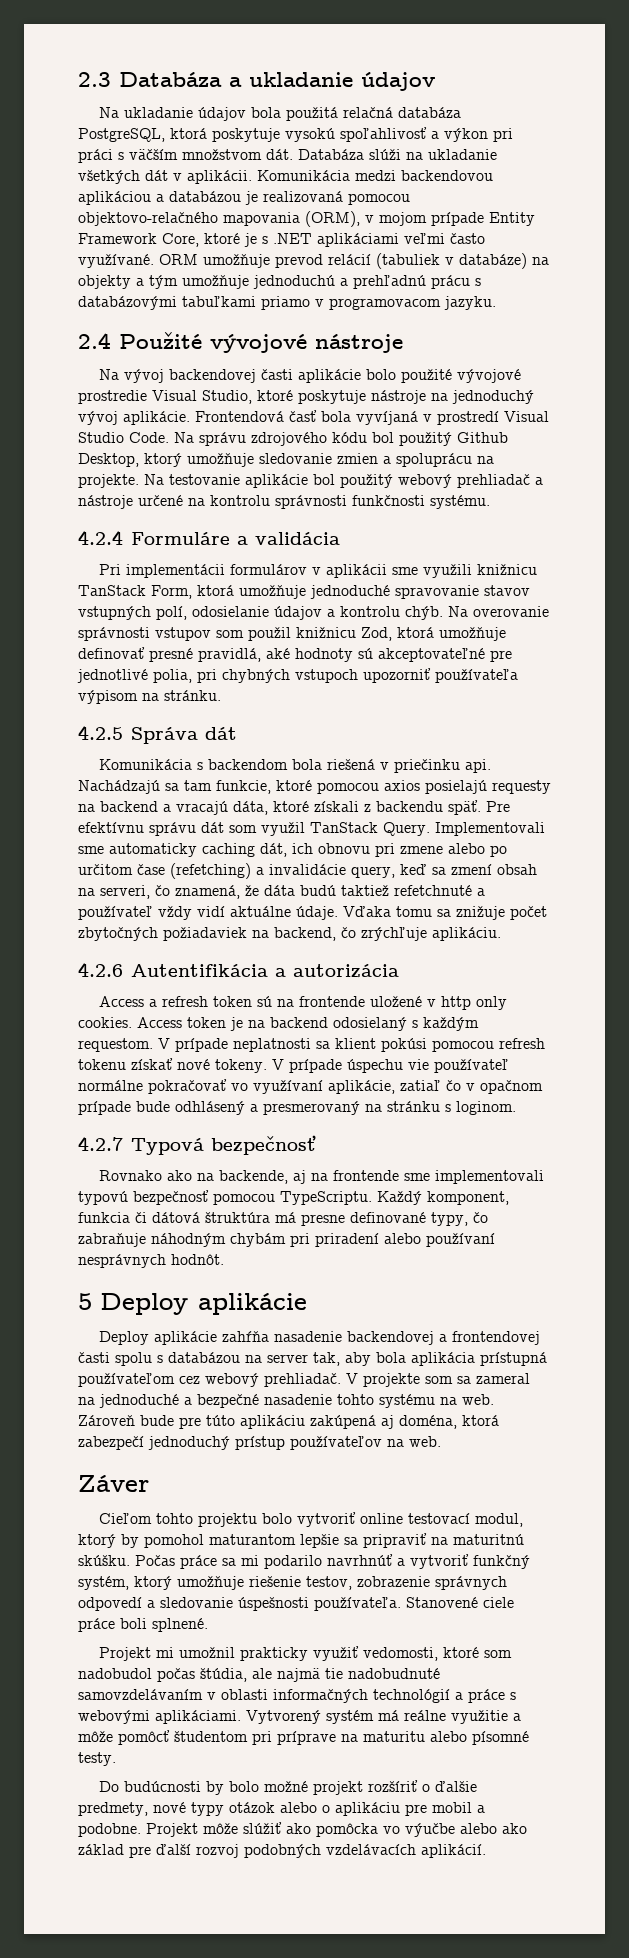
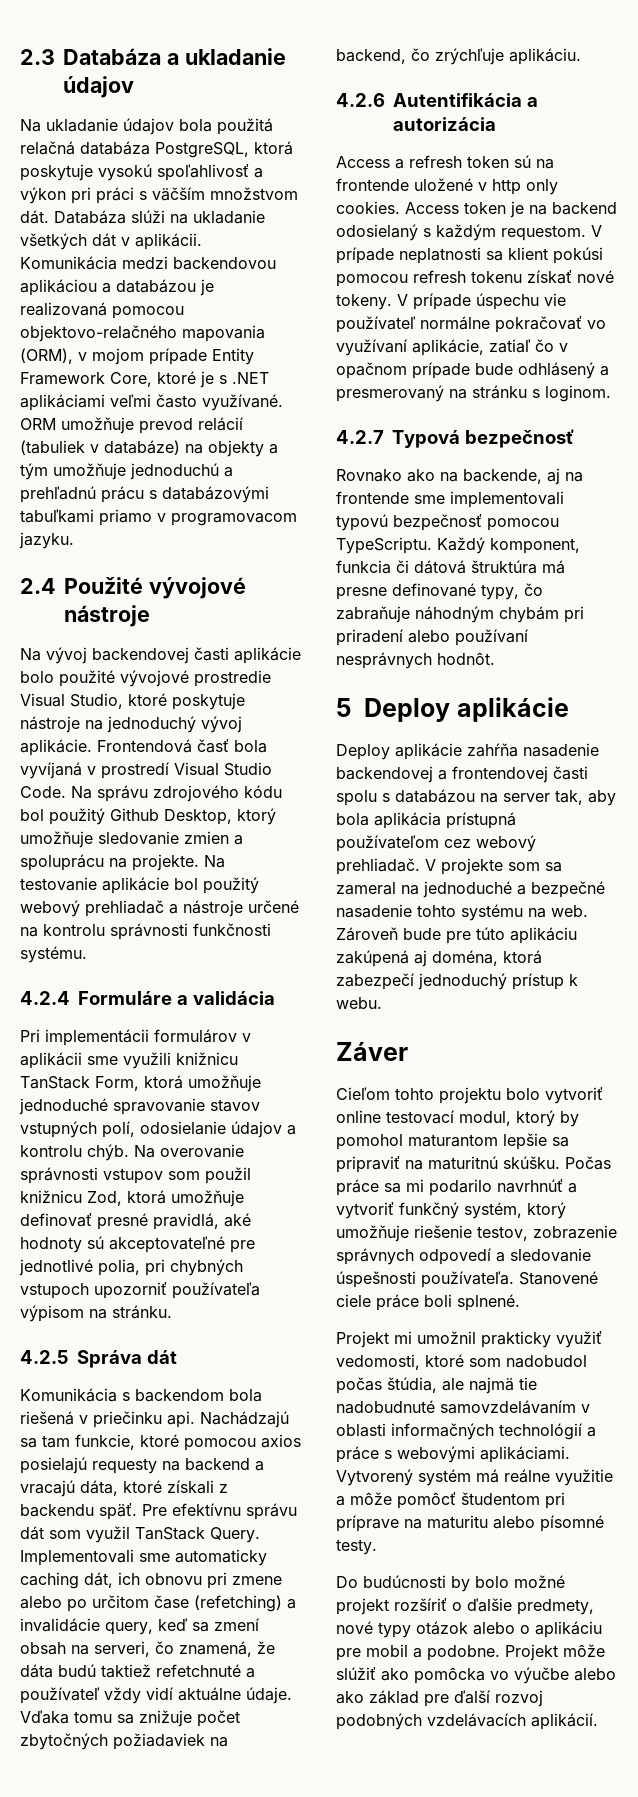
[290,1436,441,1450] používateľov na web. -> [569,974,578,986] [336,997,382,1009] k webu.

